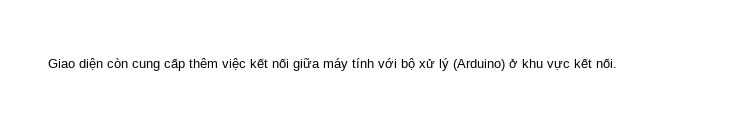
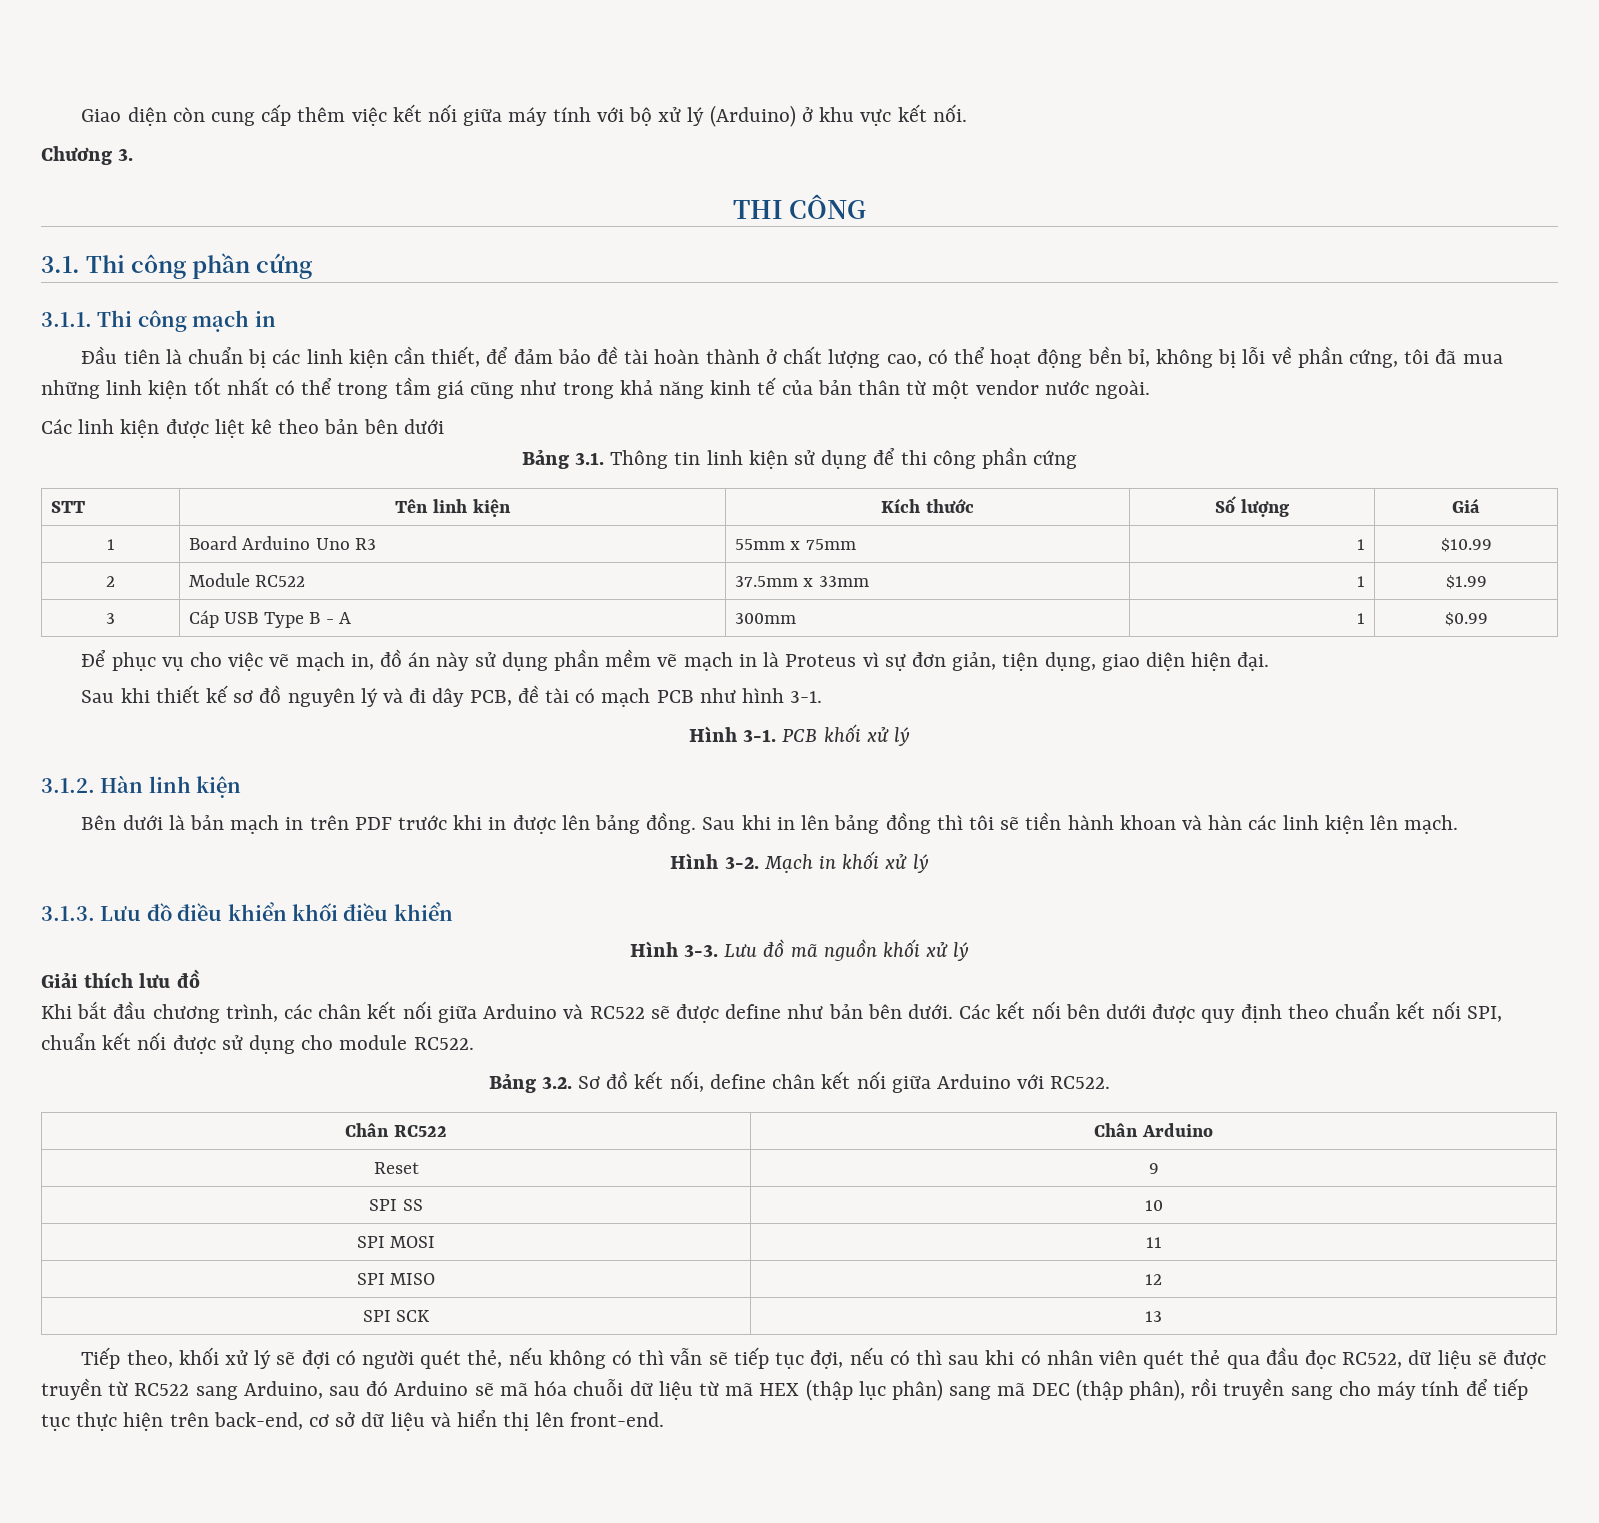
(617, 63) none -> [41,146,134,165] [732,194,867,219] [41,253,313,279] [41,310,276,332] [81,346,1503,368] [41,377,1151,399] [41,419,444,438] [521,447,1078,469] [50,501,85,513] [395,499,511,517] [881,498,974,513] [1215,496,1289,517] [1452,498,1480,513] [106,539,115,550] [188,536,377,550] [734,539,856,550] [1357,539,1366,550] [1440,538,1492,552] [106,576,115,587] [188,573,306,587] [734,576,869,587] [1357,576,1366,587] [1445,575,1487,589] [106,613,115,624] [188,610,352,628] [734,613,796,624] [1357,613,1366,624] [1444,612,1488,626] [81,649,1270,671] [81,685,823,707] [688,724,911,746] [41,775,242,798] [81,812,1459,834] [670,851,929,873] [41,902,453,921] [629,939,970,961] [41,969,200,988] [41,1001,1502,1023] [41,1032,474,1054] [488,1071,1111,1093] [345,1123,447,1137] [1094,1123,1213,1137] [373,1162,419,1174] [1148,1163,1159,1174] [369,1199,423,1211] [1144,1200,1163,1211] [356,1236,436,1248] [1145,1237,1162,1248] [356,1273,436,1285] [1145,1274,1162,1285] [362,1310,431,1322] [1145,1311,1162,1322] [81,1347,1547,1369] [41,1378,1528,1401] [41,1410,664,1431] // Chương 3. // THI CÔNG // 3.1. Thi công phần cứng // 3.1.1. Thi công mạch in // Đầu tiên là chuẩn bị các linh kiện cần thiết, để đảm bảo đề tài hoàn thành ở chất lượng cao, có thể hoạt động bền bỉ, không bị lỗi về phần cứng, tôi đã mua những linh kiện tốt nhất có thể trong tầm giá cũng như trong khả năng kinh tế của bản thân từ một vendor nước ngoài. // Các linh kiện được liệt kê theo bản bên dưới // Bảng 3.1. Thông tin linh kiện sử dụng để thi công phần cứng // STT | Tên linh kiện | Kích thước | Số lượng | Giá // 1 | Board Arduino Uno R3 | 55mm x 75mm | 1 | $10.99 // 2 | Module RC522 | 37.5mm x 33mm | 1 | $1.99 // 3 | Cáp USB Type B - A | 300mm | 1 | $0.99 // Để phục vụ cho việc vẽ mạch in, đồ án này sử dụng phần mềm vẽ mạch in là Proteus vì sự đơn giản, tiện dụng, giao diện hiện đại. // Sau khi thiết kế sơ đồ nguyên lý và đi dây PCB, đề tài có mạch PCB như hình 3-1. // Hình 3-1. PCB khối xử lý // 3.1.2. Hàn linh kiện // Bên dưới là bản mạch in trên PDF trước khi in được lên bảng đồng. Sau khi in lên bảng đồng thì tôi sẽ tiền hành khoan và hàn các linh kiện lên mạch. // Hình 3-2. Mạch in khối xử lý // 3.1.3. Lưu đồ điều khiển khối điều khiển // Hình 3-3. Lưu đồ mã nguồn khối xử lý // Giải thích lưu đồ // Khi bắt đầu chương trình, các chân kết nối giữa Arduino và RC522 sẽ được define như bản bên dưới. Các kết nối bên dưới được quy định theo chuẩn kết nối SPI, chuẩn kết nối được sử dụng cho module RC522. // Bảng 3.2. Sơ đồ kết nối, define chân kết nối giữa Arduino với RC522. // Chân RC522 | Chân Arduino // Reset | 9 // SPI SS | 10 // SPI MOSI | 11 // SPI MISO | 12 // SPI SCK | 13 // Tiếp theo, khối xử lý sẽ đợi có người quét thẻ, nếu không có thì vẫn sẽ tiếp tục đợi, nếu có thì sau khi có nhân viên quét thẻ qua đầu đọc RC522, dữ liệu sẽ được truyền từ RC522 sang Arduino, sau đó Arduino sẽ mã hóa chuỗi dữ liệu từ mã HEX (thập lục phân) sang mã DEC (thập phân), rồi truyền sang cho máy tính để tiếp tục thực hiện trên back-end, cơ sở dữ liệu và hiển thị lên front-end.

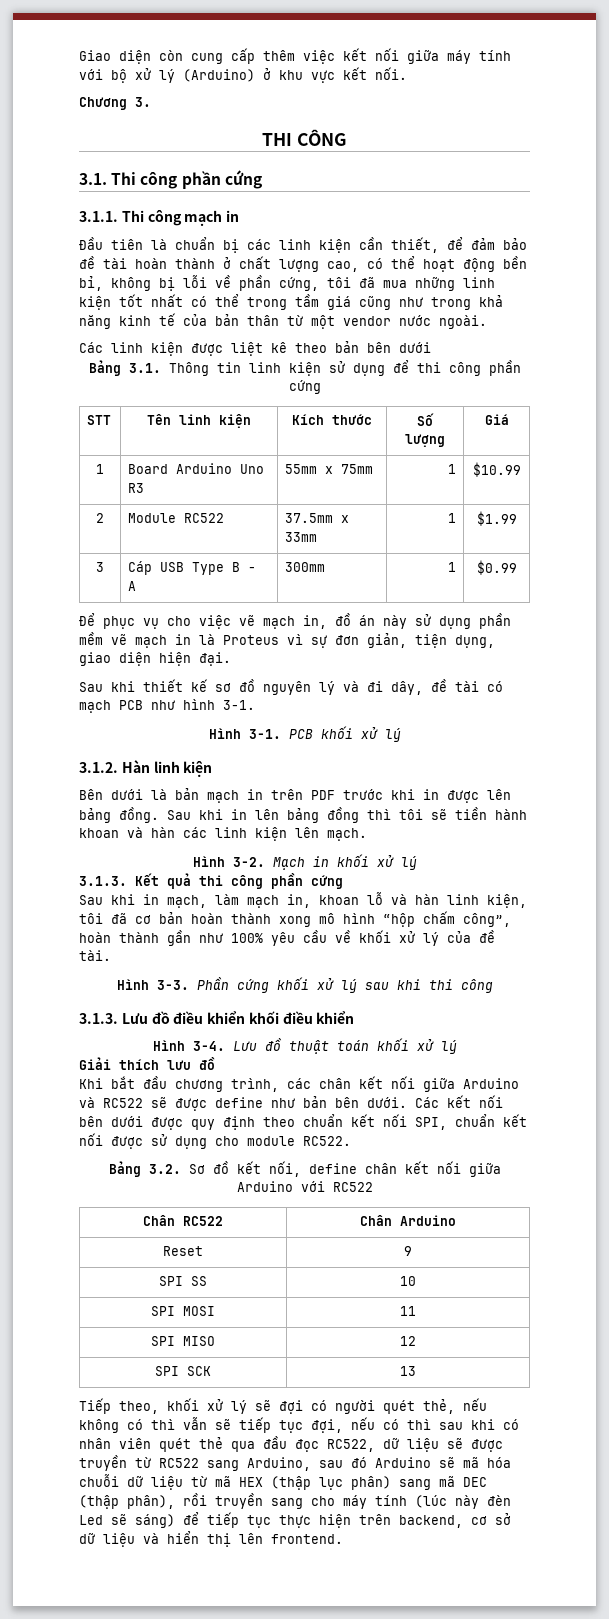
[432,688,512,707] dây PCB, -> [391,681,423,695] dây,
(929, 863) none -> [79,873,343,889] [79,892,527,908] [79,911,511,927] [79,930,495,946] [79,950,111,961] [116,977,493,993] // 3.1.3. Kết quả thi công phần cứng // Sau khi in mạch, làm mạch in, khoan lỗ và hàn linh kiện, tôi đã cơ bản hoàn thành xong mô hình “hộp chấm công”, hoàn thành gần như 100% yêu cầu về khối xử lý của đề tài. // Hình 3-3. Phần cứng khối xử lý sau khi thi công
[683,939,877,961] 3-3. Lưu đồ mã nguồn -> [192,1038,369,1054] 3-4. Lưu đồ thuật toán
[1050,1076,1111,1089] RC522. -> [332,1182,373,1192] RC522
(1460, 1388) none -> [415,1495,511,1509] [79,1514,175,1528] (lúc này đèn Led sẽ sáng)
[213,1412,303,1430] back-end, -> [399,1515,463,1528] backend,
[569,1412,664,1427] front-end. -> [271,1534,343,1544] frontend.

